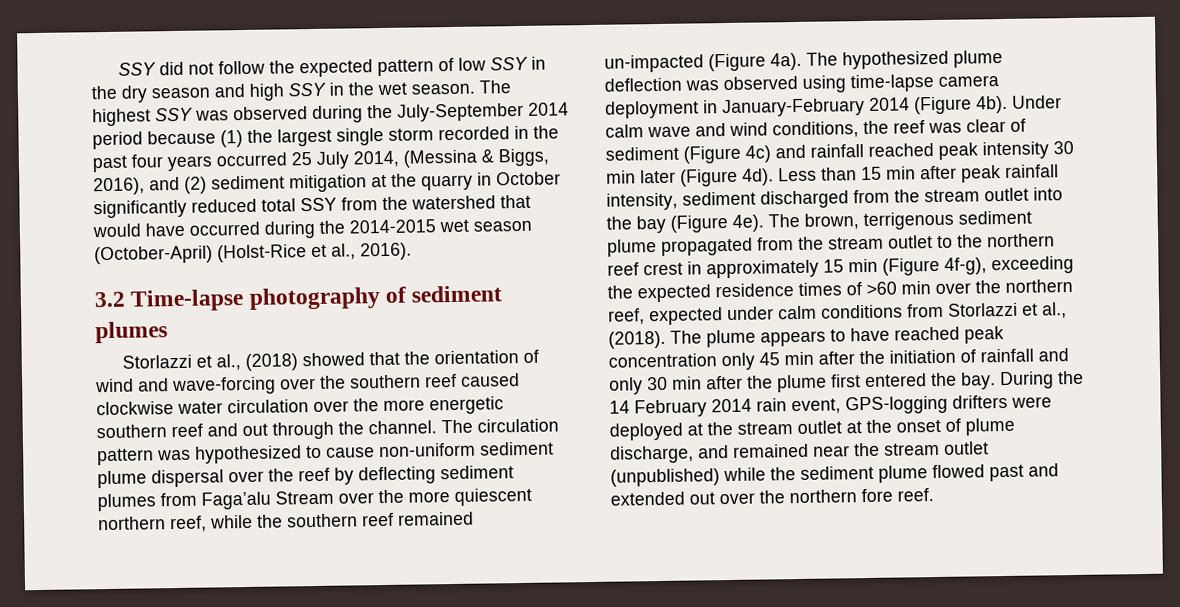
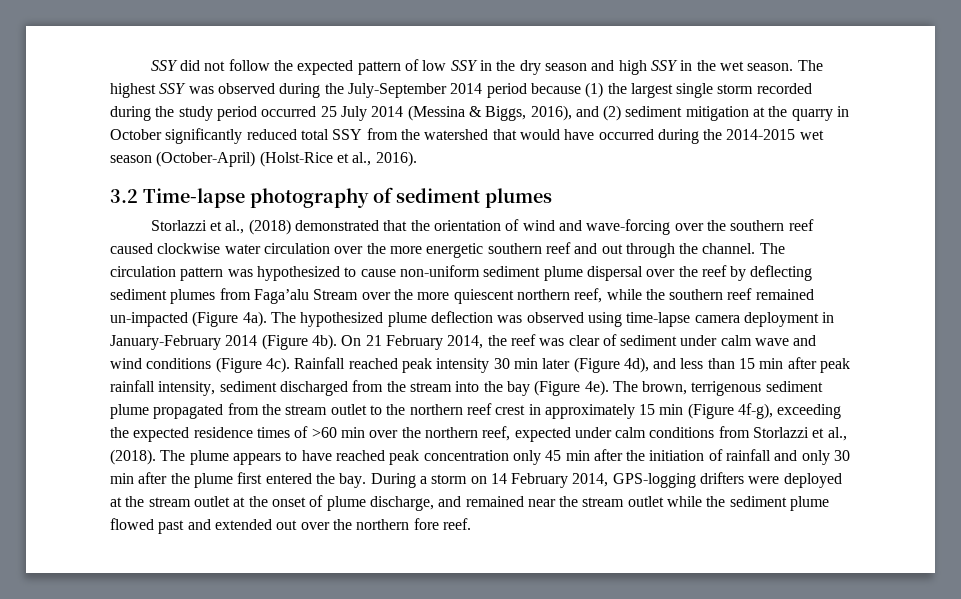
[514,125,559,140] [92,154,213,173] in the past four years -> [110,106,257,121] during the study period
[353,150,399,168] 2014, -> [371,106,404,117] 2014
[301,352,365,367] showed -> [295,220,380,231] demonstrated
[1012,95,1062,109] [605,121,859,139] Under calm wave and wind conditions, -> [341,335,484,350] On 21 February 2014,
[683,144,864,164] (Figure 4c) and rainfall -> [680,335,817,346] [110,357,346,373] under calm wave and wind conditions (Figure 4c). Rainfall
[742,167,817,186] 4d). Less -> [623,357,704,373] 4d), and less
[984,187,1029,202] outlet -> (452, 387) none
[1058,370,1084,385] [609,398,841,418] the 14 February 2014 rain event, -> [419,473,609,488] a storm on 14 February 2014,
[610,468,720,487] (unpublished) -> (664, 501) none

